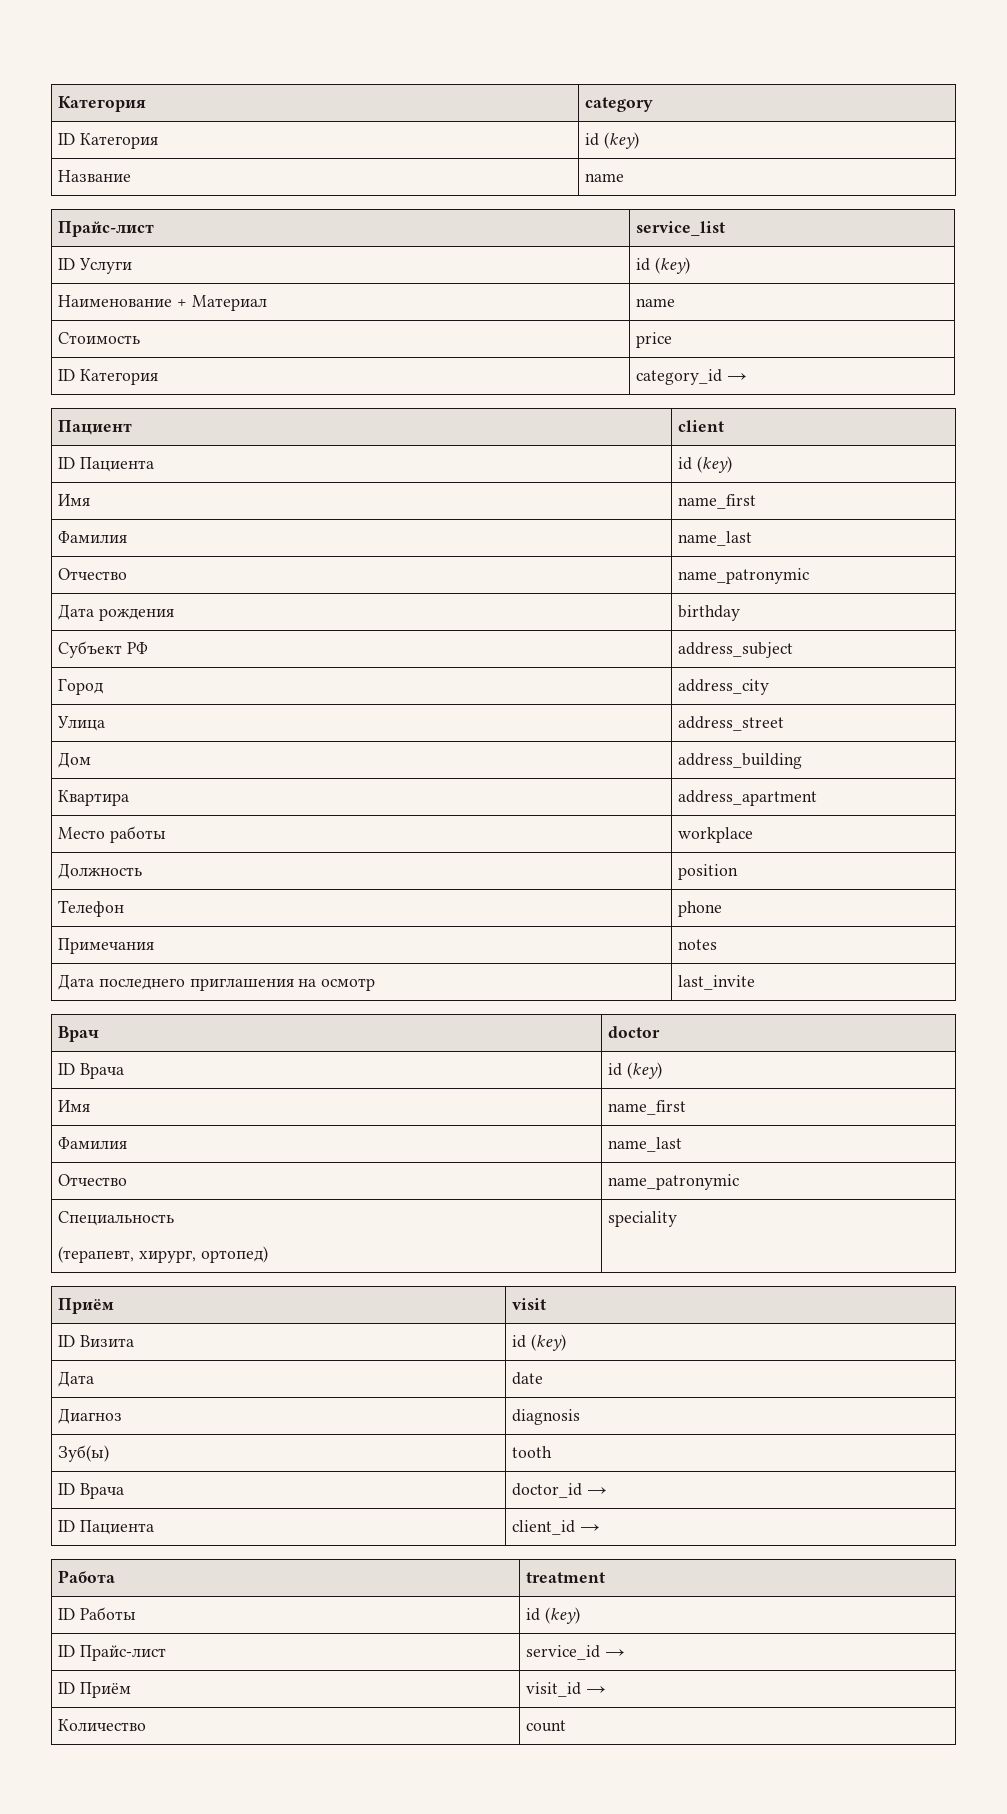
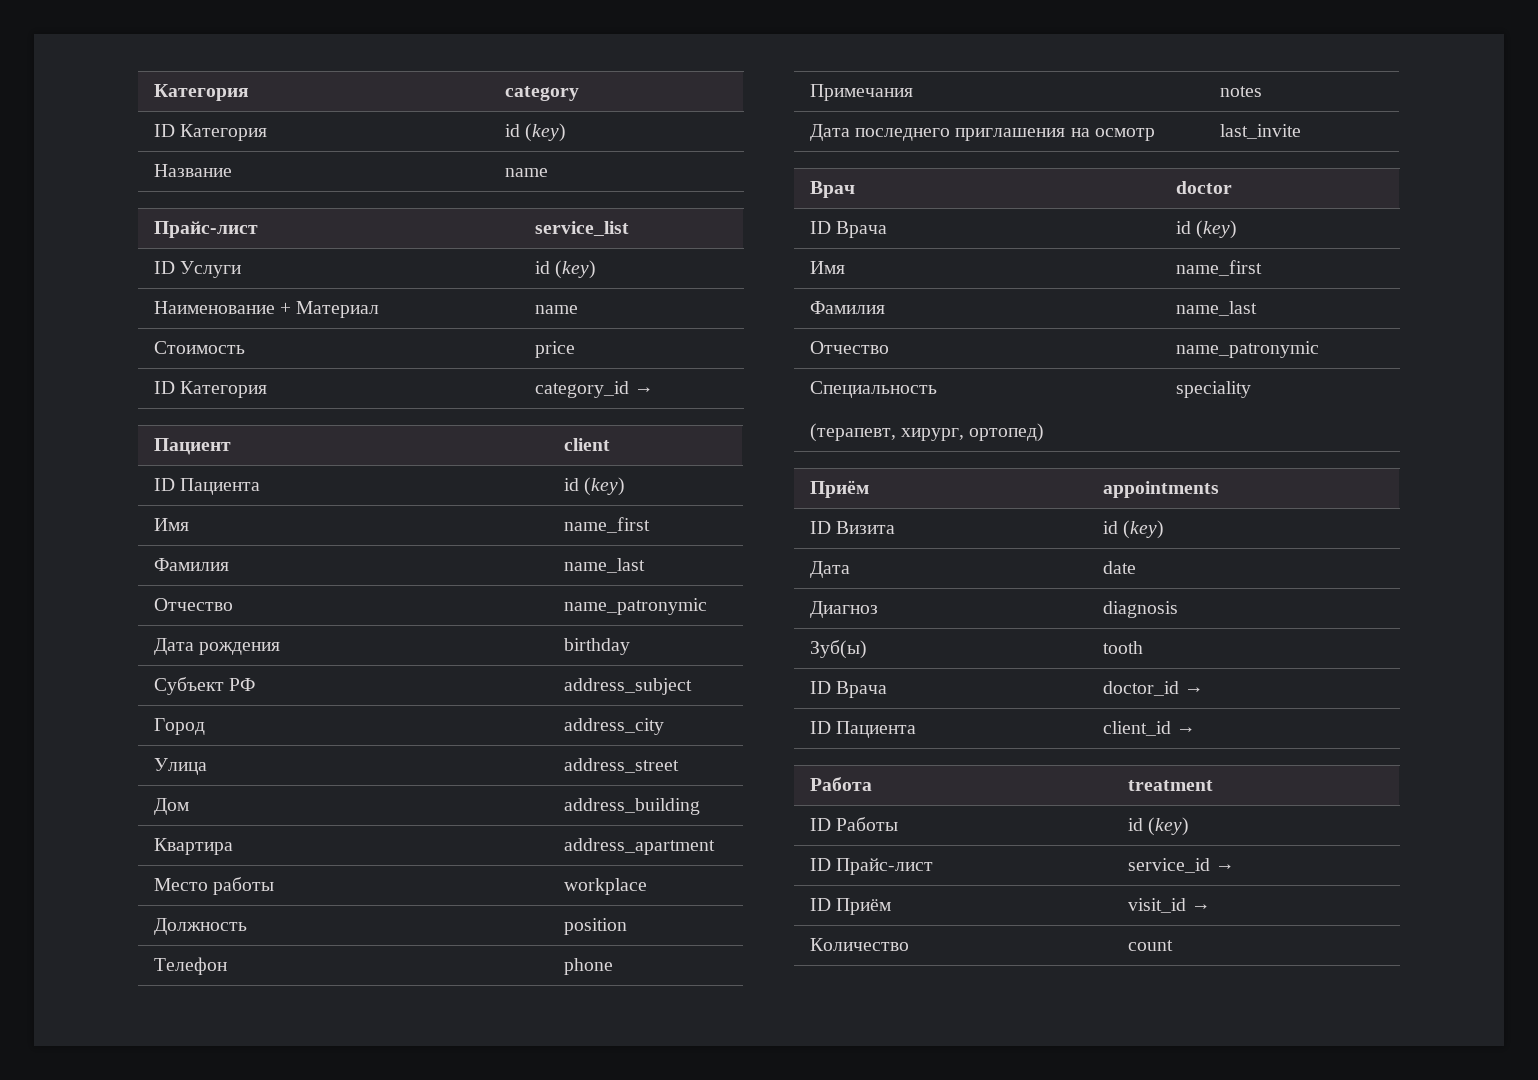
[512,1298,547,1310] visit -> [1102,481,1219,498] appointments

